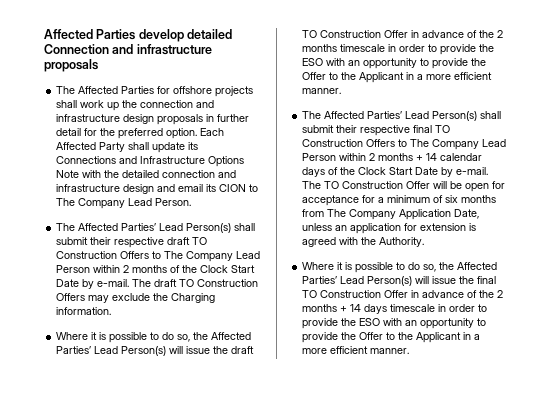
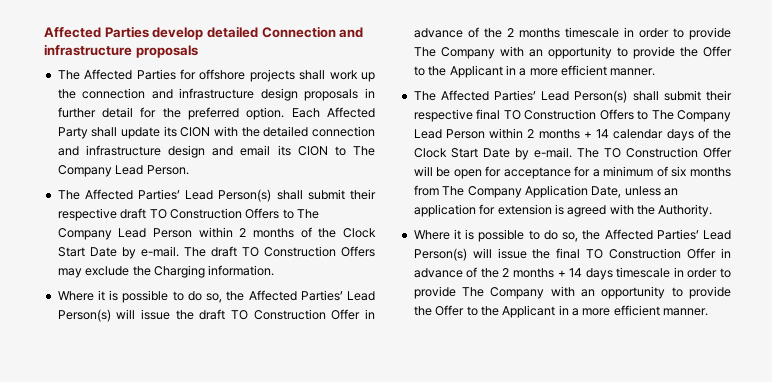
[56,156,245,167] [56,170,80,178] Connections and Infrastructure Options Note -> [180,127,211,137] CION
[479,44,495,52] [302,58,324,66] the ESO -> [413,47,495,59] The Company
[341,318,381,326] the ESO -> [462,287,545,299] The Company

